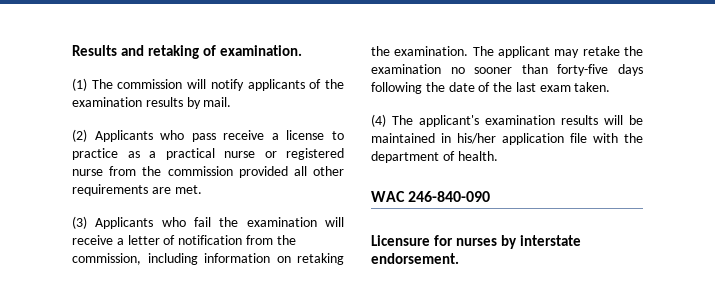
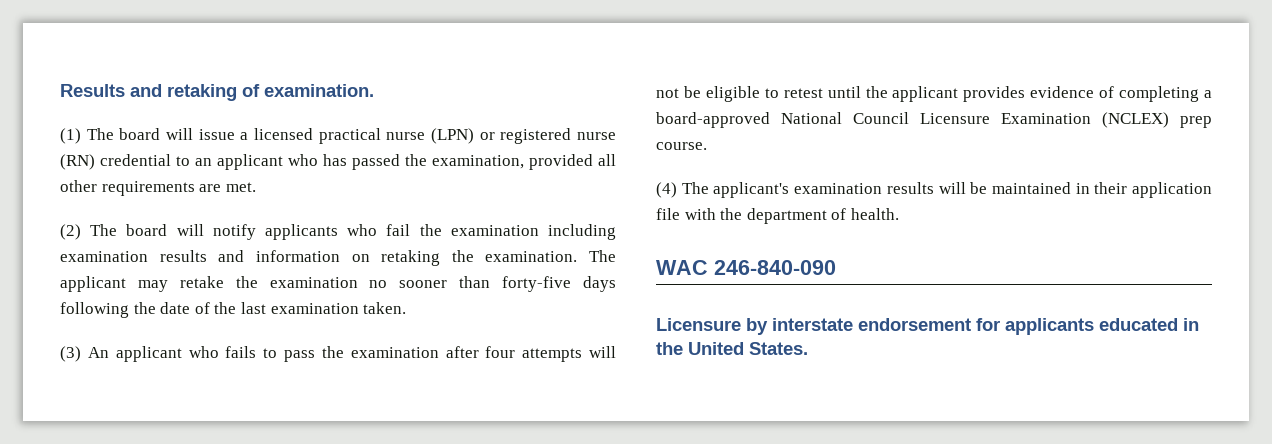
[117,79,344,91] [72,97,232,109] [72,129,345,142] [72,148,156,160] commission will notify applicants of the examination results by mail. // (2) Applicants who pass receive a license to practice as a -> [119,128,313,140] board will issue a licensed
(255, 154) none -> [431,128,474,144] (LPN)
[109,166,233,176] from the commission -> [60,154,524,170] (RN) credential to an applicant who has passed the examination,
[72,216,344,229] [72,235,296,245] [72,253,198,265] (3) Applicants who fail the examination will receive a letter of notification from the commission, including -> [60,224,616,240] [60,250,245,262] (2) The board will notify applicants who fail the examination including examination results and
[539,85,571,92] exam -> [270,303,359,314] examination
(611, 87) none -> [60,346,616,362] [656,86,1212,102] [656,112,1212,128] [656,142,707,150] // (3) An applicant who fails to pass the examination after four attempts will not be eligible to retest until the applicant provides evidence of completing a board-approved National Council Licensure Examination (NCLEX) prep course.
[457,133,496,144] his/her -> [1094,182,1128,194] their
[433,235,581,249] [371,253,459,264] for nurses by interstate endorsement. -> [746,318,1199,335] [656,342,808,355] by interstate endorsement for applicants educated in the United States.

